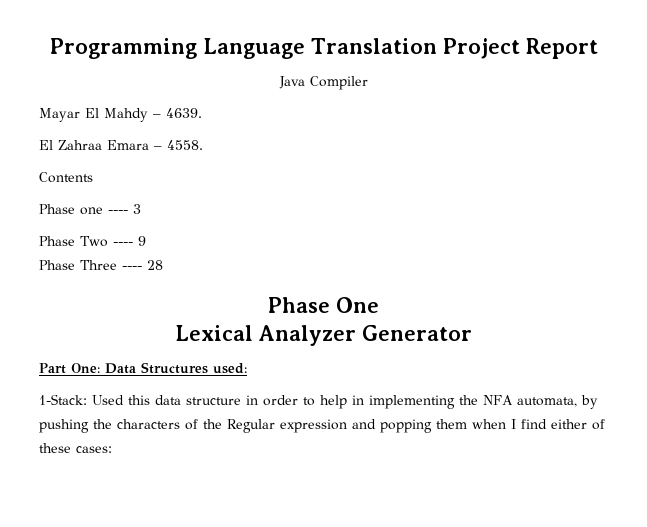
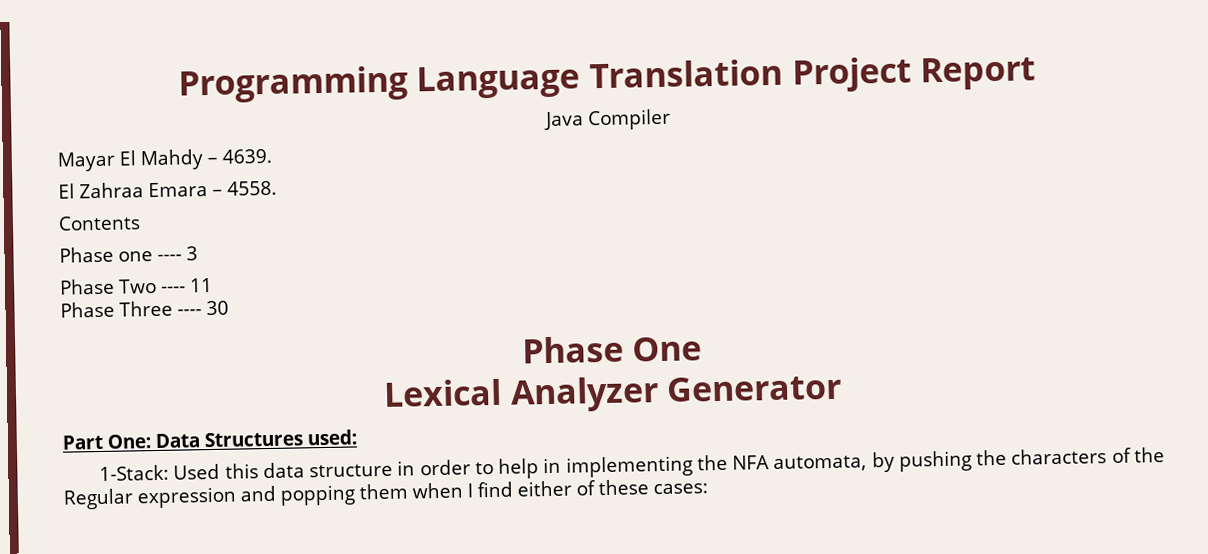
[138,236,146,246] 9 -> [189,277,213,293] 11
[147,260,163,270] 28 -> [206,300,229,316] 30

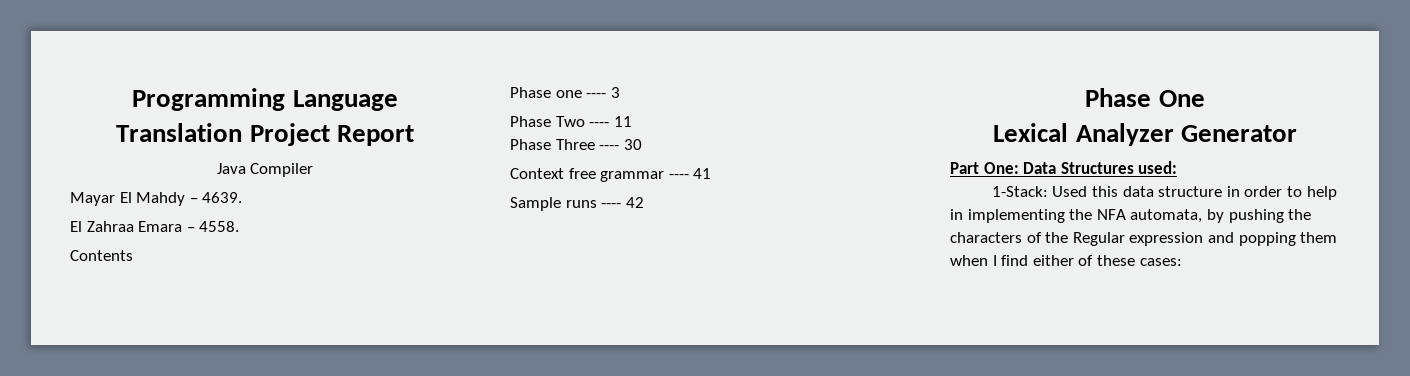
(229, 308) none -> [510,168,712,182] [510,197,644,211] // Context free grammar ---- 41 // Sample runs ---- 42

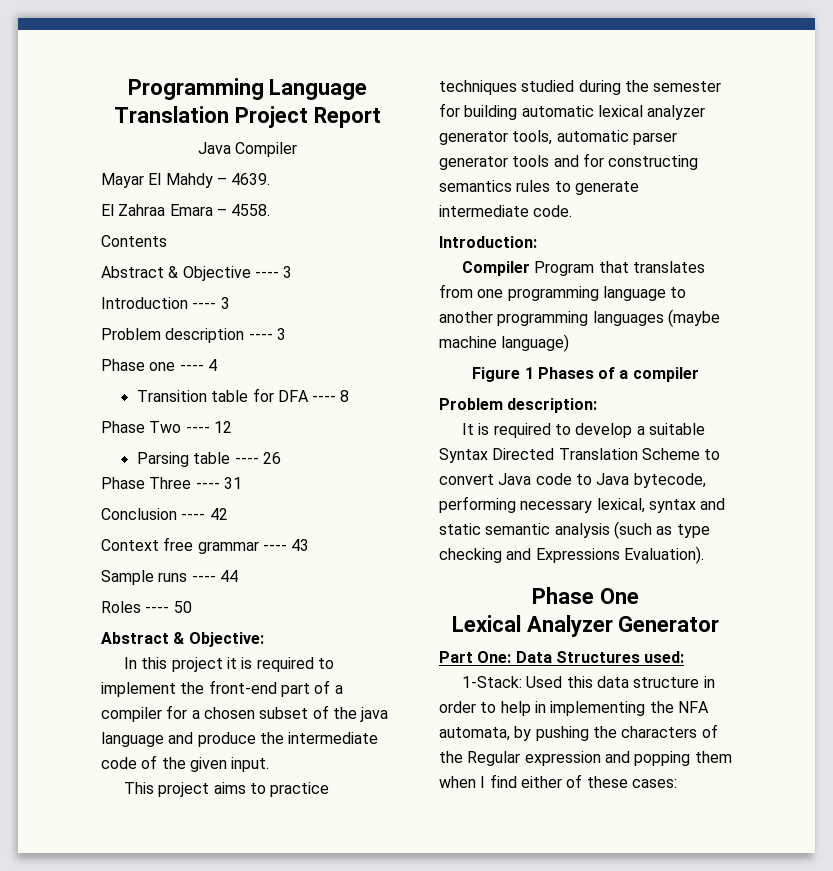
[510,87,620,98] [510,116,632,127] Phase one ---- 3 // Phase Two ---- 11 -> [101,266,293,281] [101,297,230,309] [101,328,286,343] [101,359,217,371] [136,388,350,402] [101,421,232,433] [136,452,281,467] Abstract & Objective ---- 3 // Introduction ---- 3 // Problem description ---- 3 // Phase one ---- 4 // Transition table for DFA ---- 8 // Phase Two ---- 12 // Parsing table ---- 26
[623,139,642,150] 30 -> [223,477,242,489] [101,508,228,520] 31 // Conclusion ---- 42
[693,168,712,179] 41 -> [291,539,310,551] 43
[625,197,644,208] 42 -> [219,570,238,582] [101,601,192,613] [101,632,264,647] [124,657,334,672] [101,680,343,697] [101,705,389,722] [101,732,379,747] [101,755,270,772] [124,782,330,797] [439,80,722,95] [439,103,706,120] [439,130,677,145] [439,153,699,170] [439,180,639,195] [439,205,573,217] [439,236,537,248] [462,261,705,276] [439,284,687,301] [439,309,720,327] [439,334,570,352] [472,367,699,382] [439,398,598,413] [462,423,705,438] [439,448,721,463] [439,473,706,488] [439,496,726,513] [439,521,710,539] [439,546,704,564] 44 // Roles ---- 50 // Abstract & Objective: // In this project it is required to implement the front-end part of a compiler for a chosen subset of the java language and produce the intermediate code of the given input. // This project aims to practice techniques studied during the semester for building automatic lexical analyzer generator tools, automatic parser generator tools and for constructing semantics rules to generate intermediate code. // Introduction: // Compiler Program that translates from one programming language to another programming languages (maybe machine language) // Figure 1 Phases of a compiler // Problem description: // It is required to develop a suitable Syntax Directed Translation Scheme to convert Java code to Java bytecode, performing necessary lexical, syntax and static semantic analysis (such as type checking and Expressions Evaluation).

